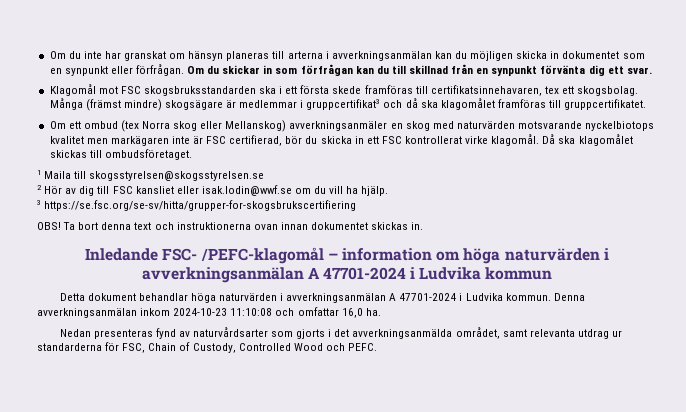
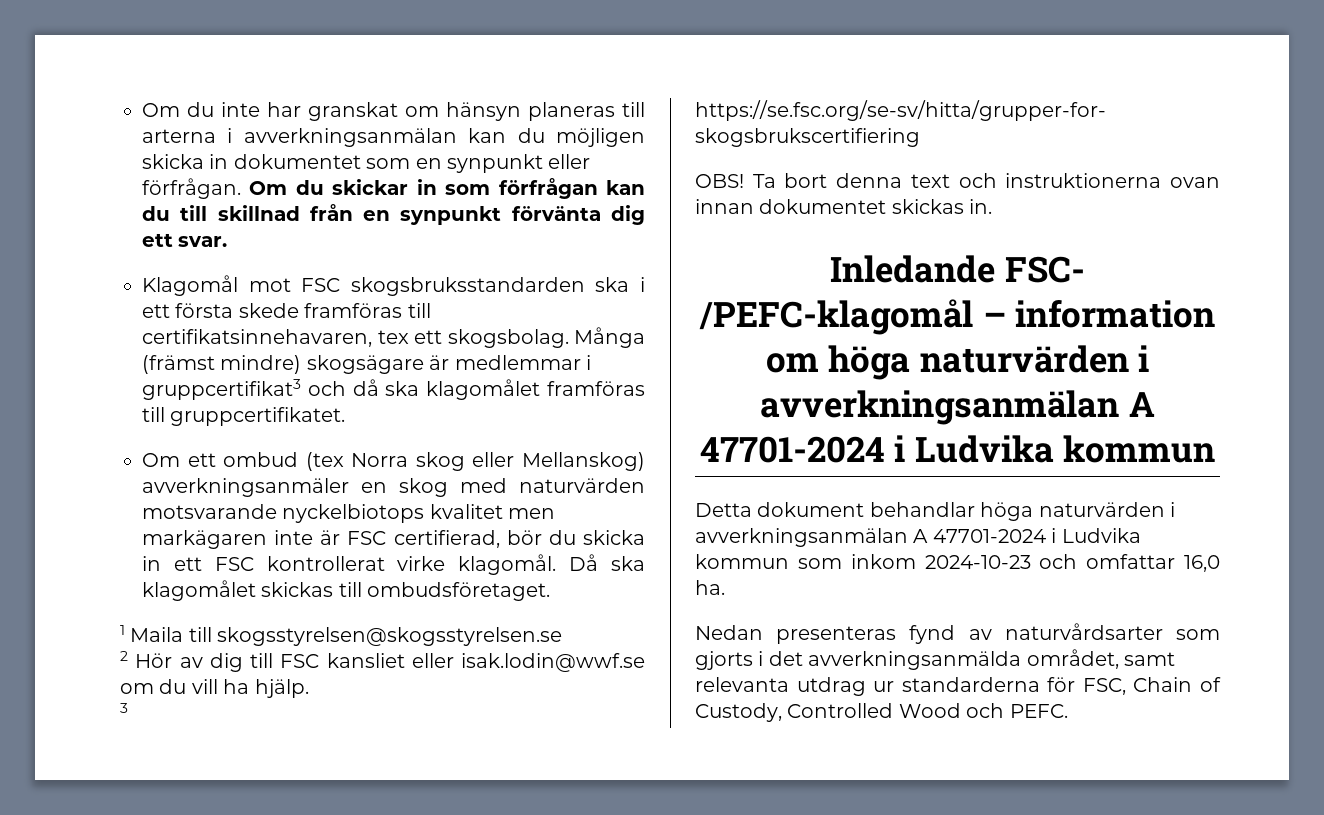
[505,293,585,301] [37,308,137,318] kommun. Denna avverkningsanmälan -> [695,554,842,569] kommun som
[230,308,273,316] 11:10:08 -> (1031, 562) none

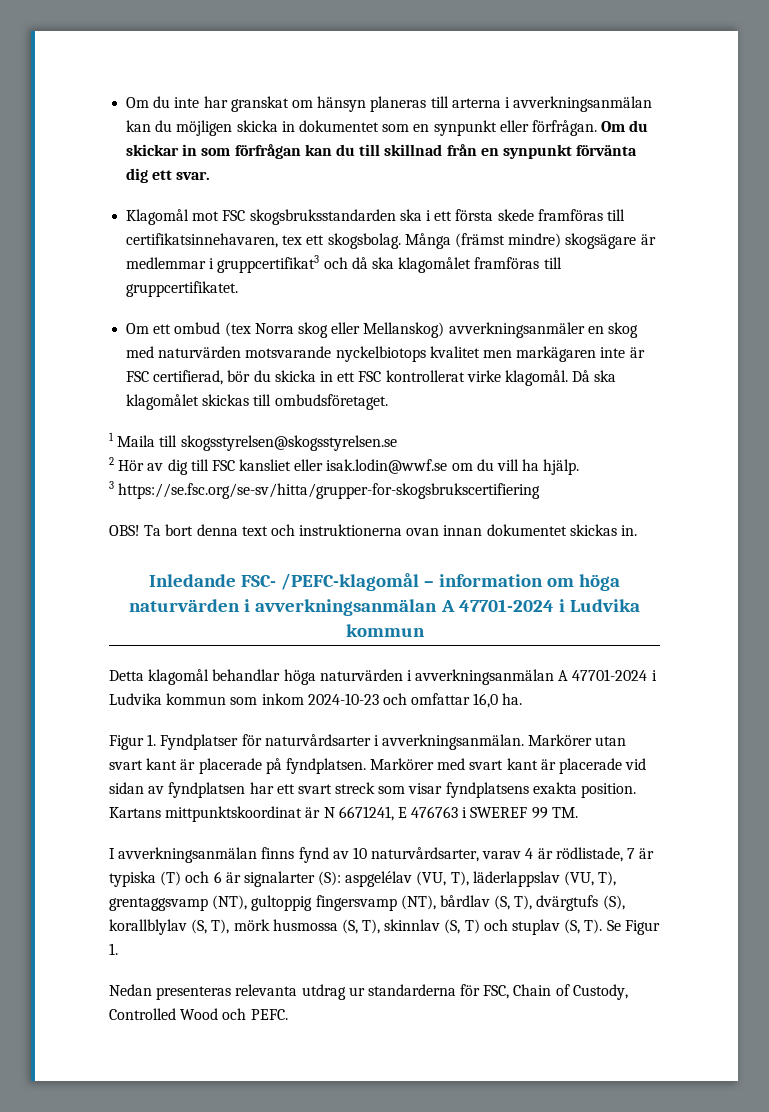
[757,502,865,517] dokument -> [148,669,210,685] klagomål
[695,623,1220,644] [695,649,1175,670] Nedan presenteras fynd av naturvårdsarter som gjorts i det avverkningsanmälda området, samt -> [109,734,627,750] [109,758,647,774] [109,782,637,798] [109,806,578,822] [109,847,655,863] [109,871,617,887] [109,895,625,911] [109,919,660,935] [109,943,118,955] [109,984,232,1000] Figur 1. Fyndplatser för naturvårdsarter i avverkningsanmälan. Markörer utan svart kant är placerade på fyndplatsen. Markörer med svart kant är placerade vid sidan av fyndplatsen har ett svart streck som visar fyndplatsens exakta position. Kartans mittpunktskoordinat är N 6671241, E 476763 i SWEREF 99 TM. // I avverkningsanmälan finns fynd av 10 naturvårdsarter, varav 4 är rödlistade, 7 är typiska (T) och 6 är signalarter (S): aspgelélav (VU, T), läderlappslav (VU, T), grentaggsvamp (NT), gultoppig fingersvamp (NT), bårdlav (S, T), dvärgtufs (S), korallblylav (S, T), mörk husmossa (S, T), skinnlav (S, T) och stuplav (S, T). Se Figur 1. // Nedan presenteras

